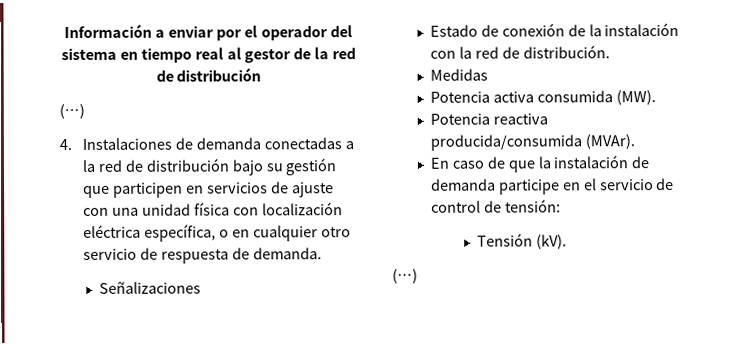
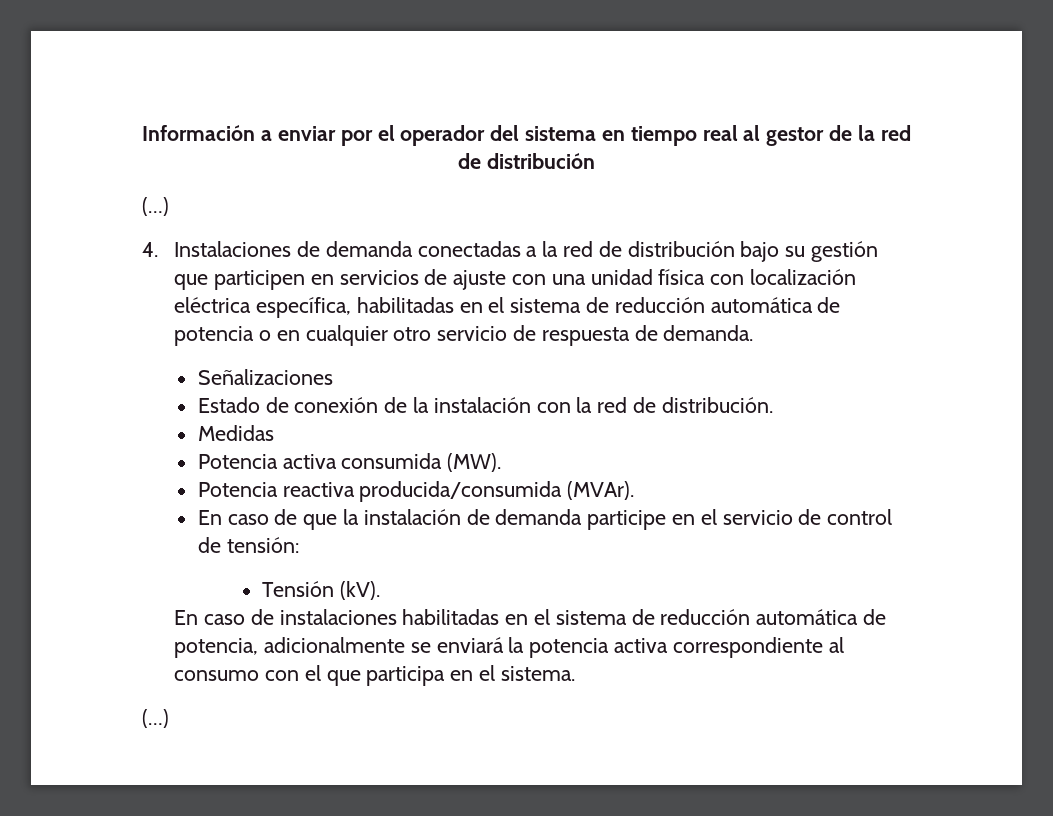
(216, 233) none -> [356,297,841,313] [174,326,255,346] habilitadas en el sistema de reducción automática de potencia
(567, 242) none -> [174,609,887,625] [174,637,844,658] [174,665,575,686] // En caso de instalaciones habilitadas en el sistema de reducción automática de potencia, adicionalmente se enviará la potencia activa correspondiente al consumo con el que participa en el sistema.

